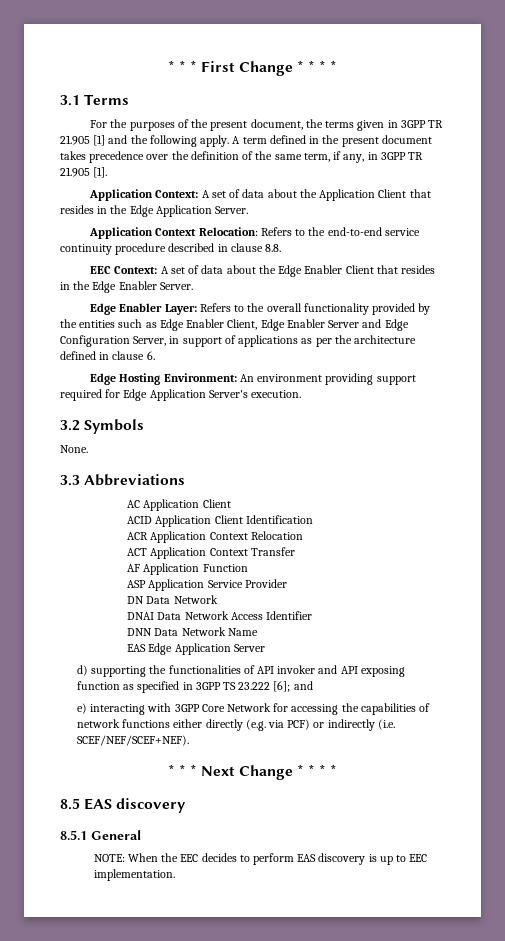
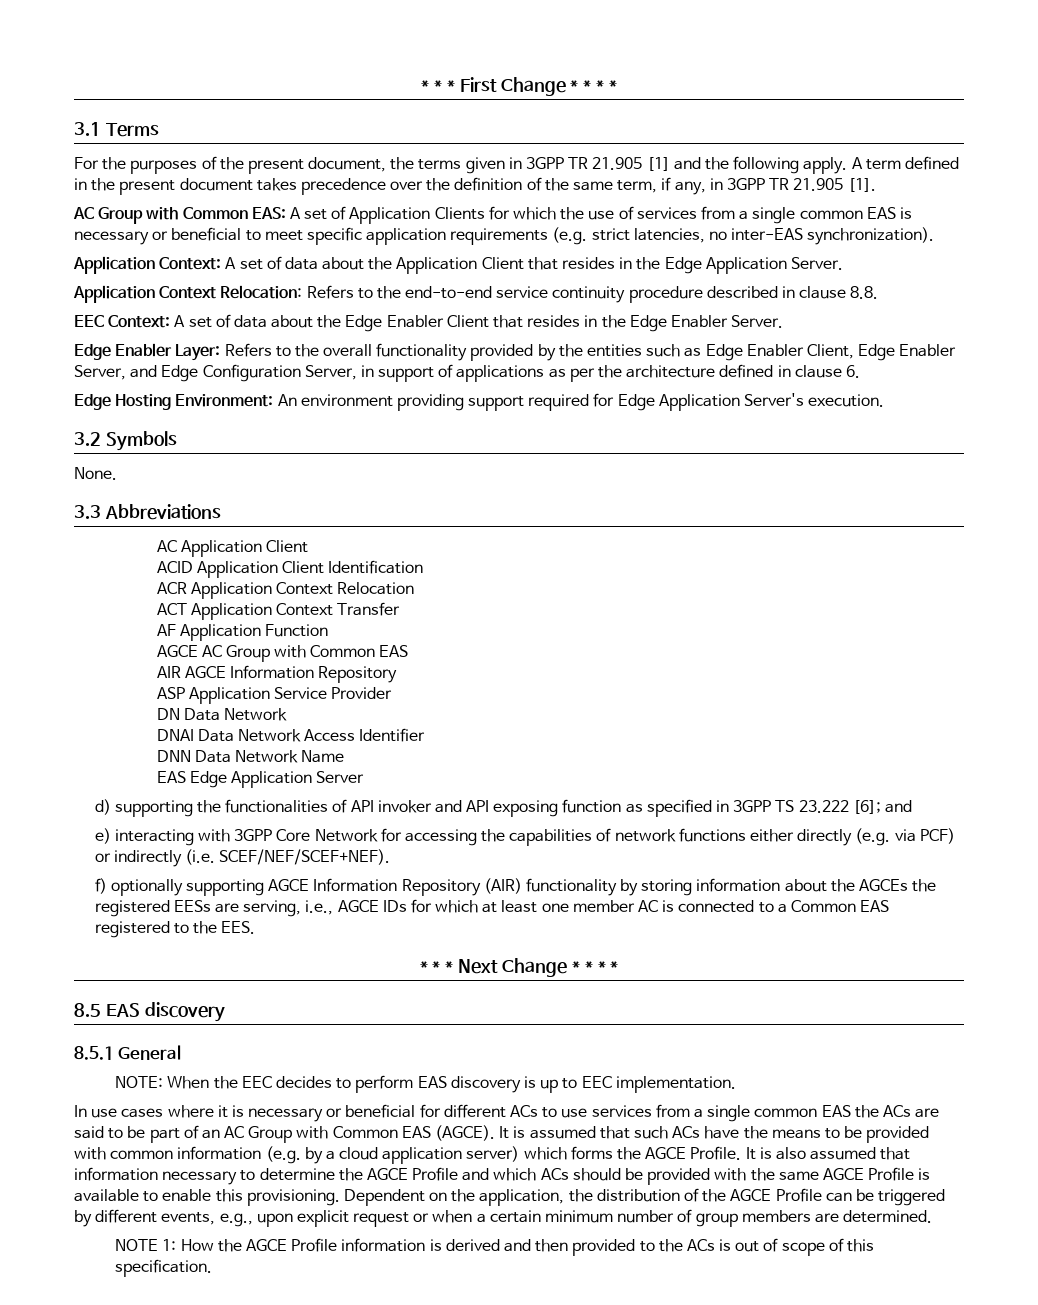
(108, 172) none -> [73,206,912,224] [74,227,935,245] // AC Group with Common EAS: A set of Application Clients for which the use of services from a single common EAS is necessary or beneficial to meet specific application requirements (e.g. strict latencies, no inter-EAS synchronization).
[328,320,360,328] Server -> [74,365,126,380] Server,
(248, 568) none -> [156,645,409,662] [156,665,398,683] // AGCE AC Group with Common EAS // AIR AGCE Information Repository
(189, 740) none -> [94,878,937,896] [94,899,890,917] [94,921,256,938] // f) optionally supporting AGCE Information Repository (AIR) functionality by storing information about the AGCEs the registered EESs are serving, i.e., AGCE IDs for which at least one member AC is connected to a Common EAS registered to the EES.
(175, 875) none -> [74,1104,940,1122] [74,1125,930,1143] [74,1146,911,1164] [74,1167,931,1185] [74,1188,946,1206] [74,1209,933,1227] [115,1238,874,1256] [115,1259,213,1277] // In use cases where it is necessary or beneficial for different ACs to use services from a single common EAS the ACs are said to be part of an AC Group with Common EAS (AGCE). It is assumed that such ACs have the means to be provided with common information (e.g. by a cloud application server) which forms the AGCE Profile. It is also assumed that information necessary to determine the AGCE Profile and which ACs should be provided with the same AGCE Profile is available to enable this provisioning. Dependent on the application, the distribution of the AGCE Profile can be triggered by different events, e.g., upon explicit request or when a certain minimum number of group members are determined. // NOTE 1: How the AGCE Profile information is derived and then provided to the ACs is out of scope of this specification.

